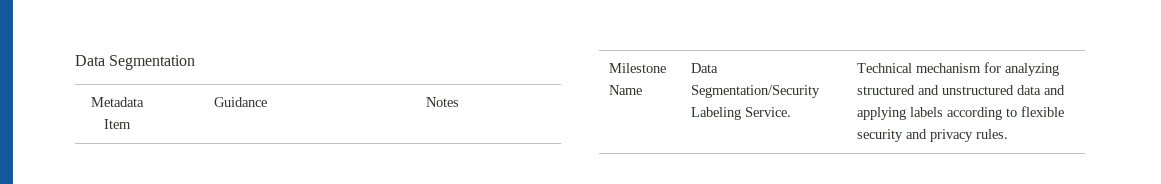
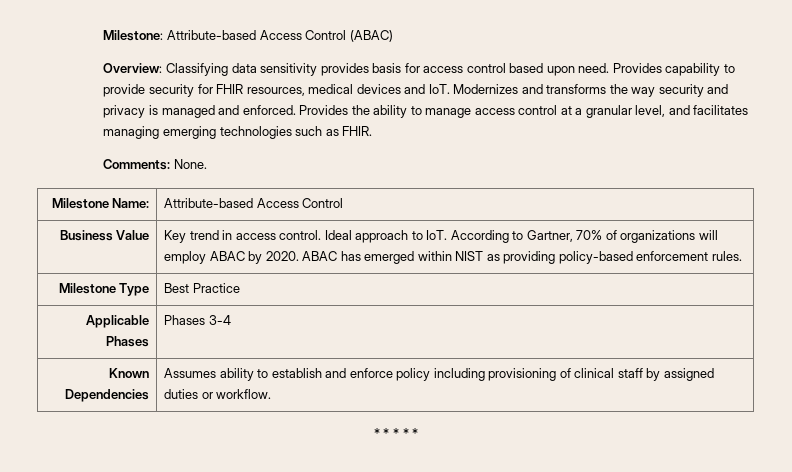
[75,55,196,70] [90,97,144,107] [103,119,131,129] [214,97,267,107] [425,97,459,107] [608,63,666,73] [608,85,642,95] [690,63,718,73] [690,85,820,98] [690,107,791,120] [856,62,1059,76] [856,85,1065,95] [856,106,1064,120] [856,129,1008,142] Data Segmentation // Metadata Item | Guidance | Notes // Milestone Name | Data Segmentation/Security Labeling Service. | Technical mechanism for analyzing structured and unstructured data and applying labels according to flexible security and privacy rules. -> [103,30,393,42] [103,63,735,76] [103,84,729,97] [103,105,749,118] [103,126,373,139] [103,159,207,170] [51,198,150,209] [163,198,344,208] [59,230,150,241] [163,230,718,243] [163,251,742,264] [58,283,150,296] [163,283,240,293] [86,315,150,328] [106,336,150,347] [163,315,231,325] [109,368,150,378] [65,389,150,402] [163,368,714,381] [163,389,272,399] [373,428,419,438] Milestone: Attribute-based Access Control (ABAC) // Overview: Classifying data sensitivity provides basis for access control based upon need. Provides capability to provide security for FHIR resources, medical devices and IoT. Modernizes and transforms the way security and privacy is managed and enforced. Provides the ability to manage access control at a granular level, and facilitates managing emerging technologies such as FHIR. // Comments: None. // Milestone Name: | Attribute-based Access Control // Business Value | Key trend in access control. Ideal approach to IoT. According to Gartner, 70% of organizations will employ ABAC by 2020. ABAC has emerged within NIST as providing policy-based enforcement rules. // Milestone Type | Best Practice // Applicable Phases | Phases 3-4 // Known Dependencies | Assumes ability to establish and enforce policy including provisioning of clinical staff by assigned duties or workflow. // * * * * *

